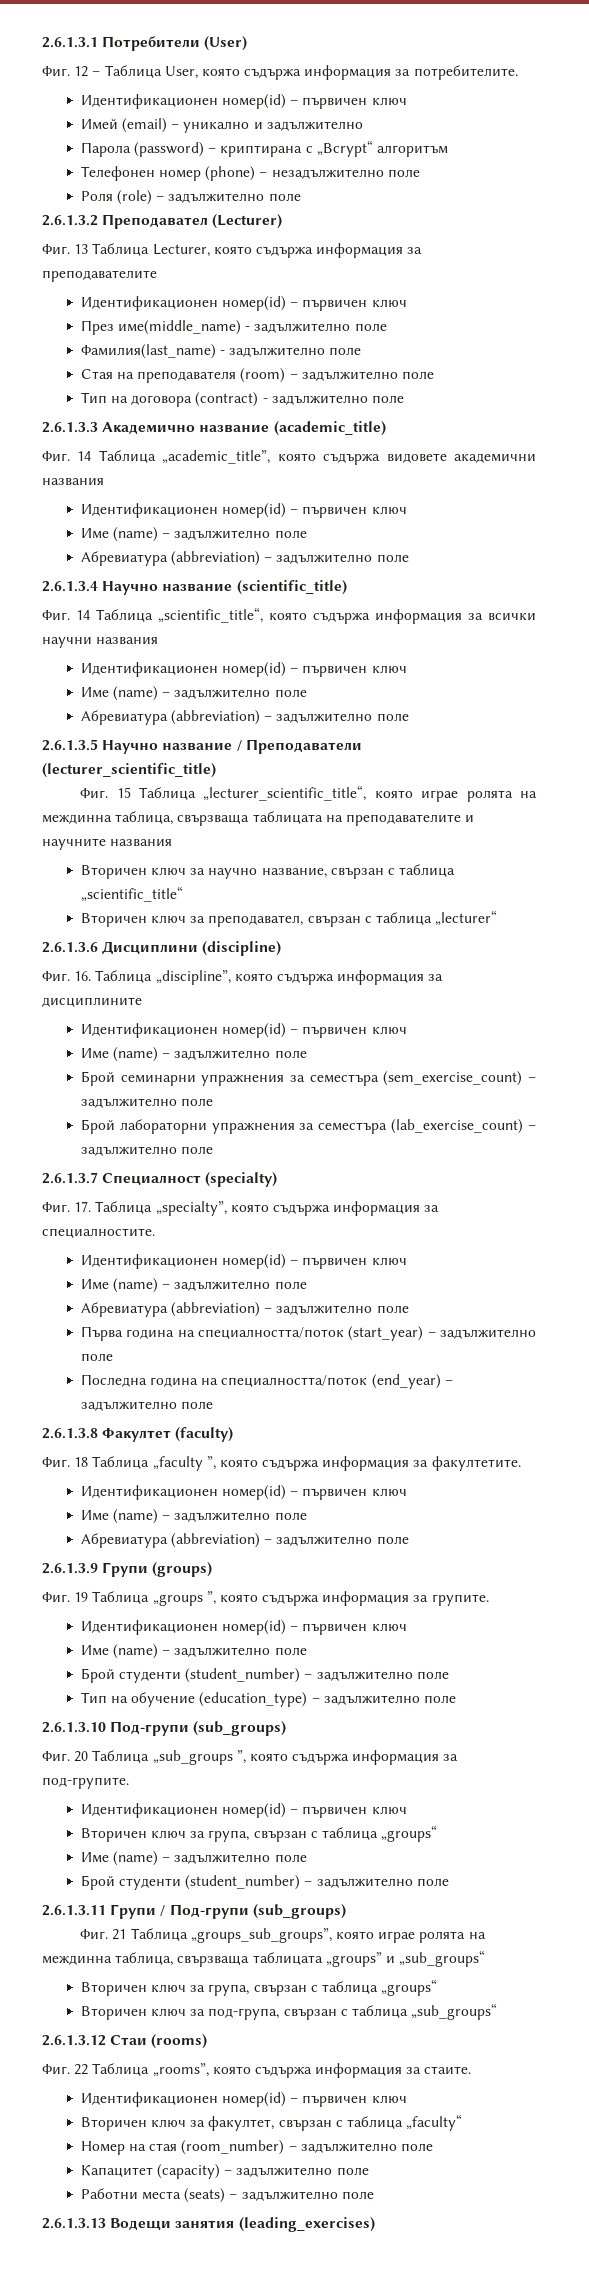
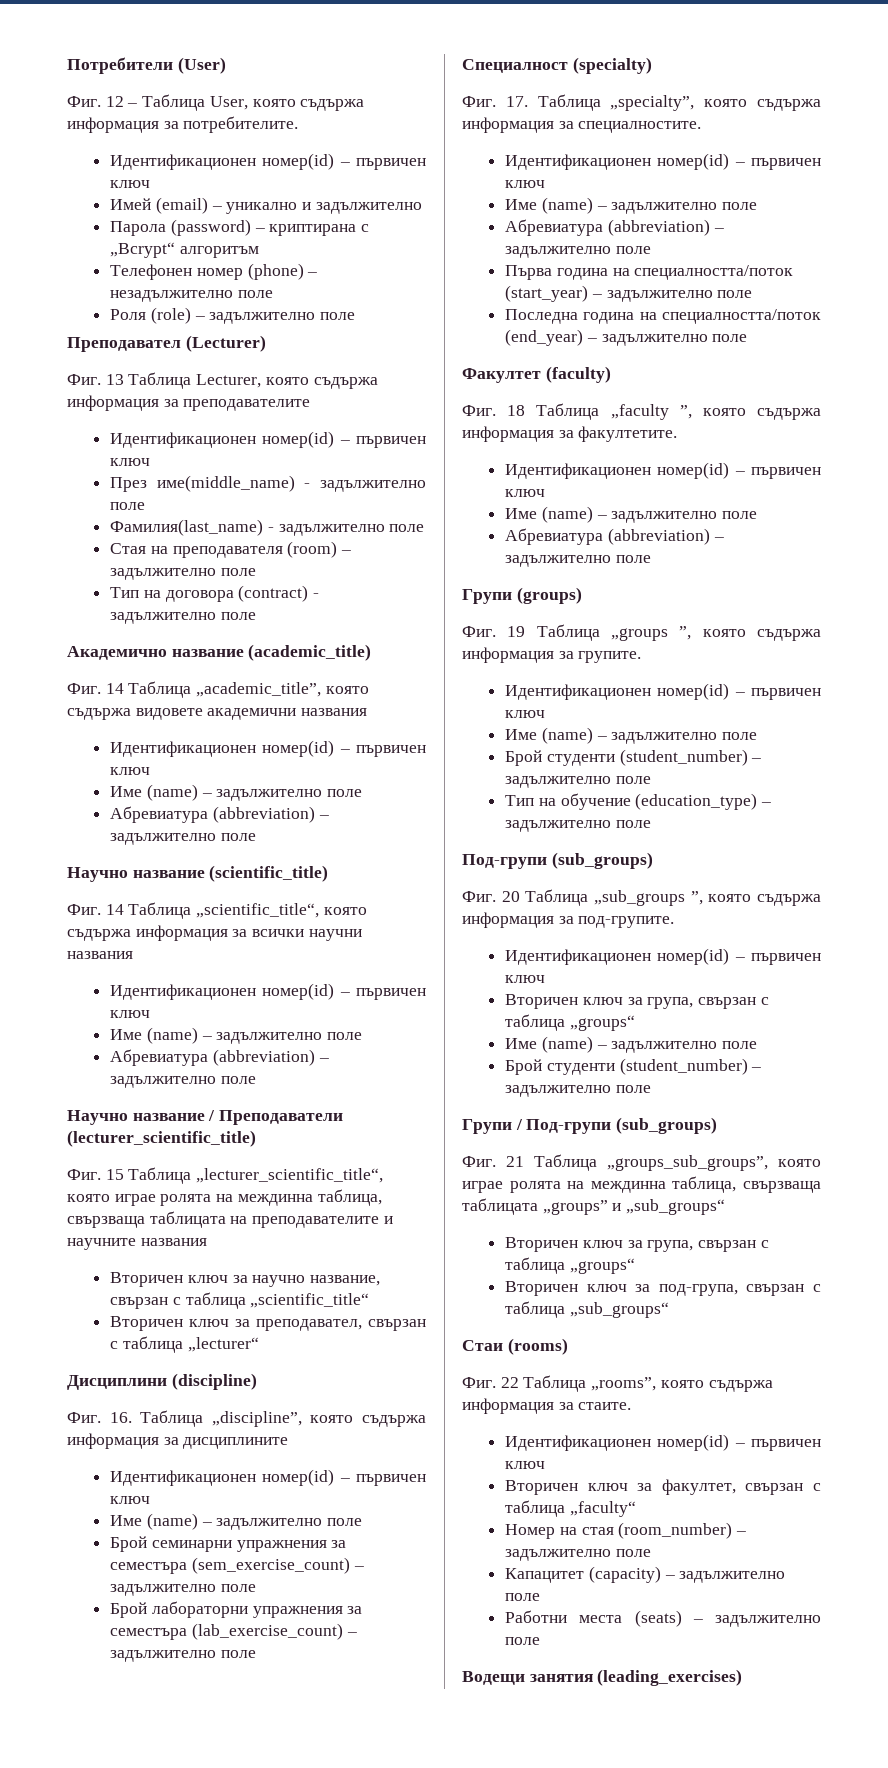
[42,37,98,48] 2.6.1.3.1 -> (67, 65) none
[42,215,98,226] 2.6.1.3.2 -> (356, 316) none
[42,422,98,433] 2.6.1.3.3 -> (256, 616) none
[42,581,98,592] 2.6.1.3.4 -> (256, 837) none
[42,739,98,751] 2.6.1.3.5 -> (256, 1080) none
[42,942,98,953] 2.6.1.3.6 -> (259, 1344) none
[42,1172,98,1184] 2.6.1.3.7 -> (256, 1654) none
[42,1428,98,1439] 2.6.1.3.8 -> (748, 338) none
[42,1563,98,1574] 2.6.1.3.9 -> (651, 559) none
[42,1722,106,1733] 2.6.1.3.10 -> (651, 824) none
[42,1905,106,1916] 2.6.1.3.11 -> (651, 1089) none
[42,2035,106,2046] 2.6.1.3.12 -> (669, 1310) none
[42,2218,106,2229] 2.6.1.3.13 -> (541, 1641) none

